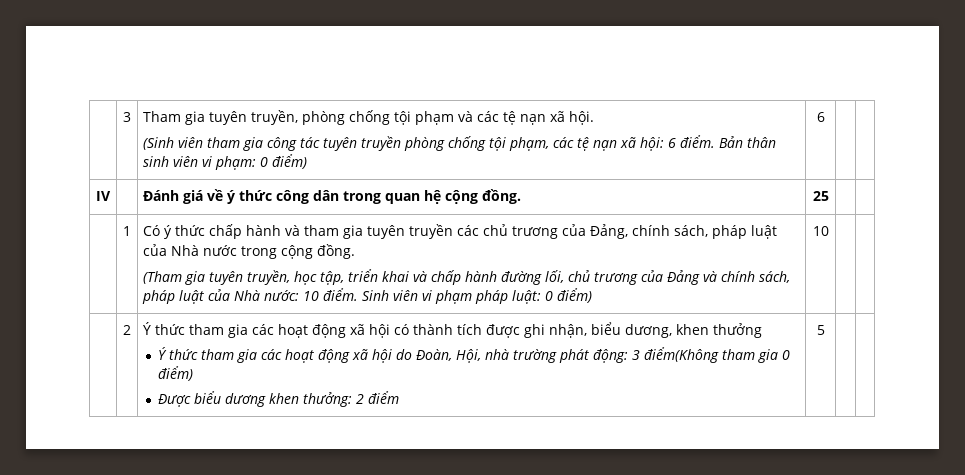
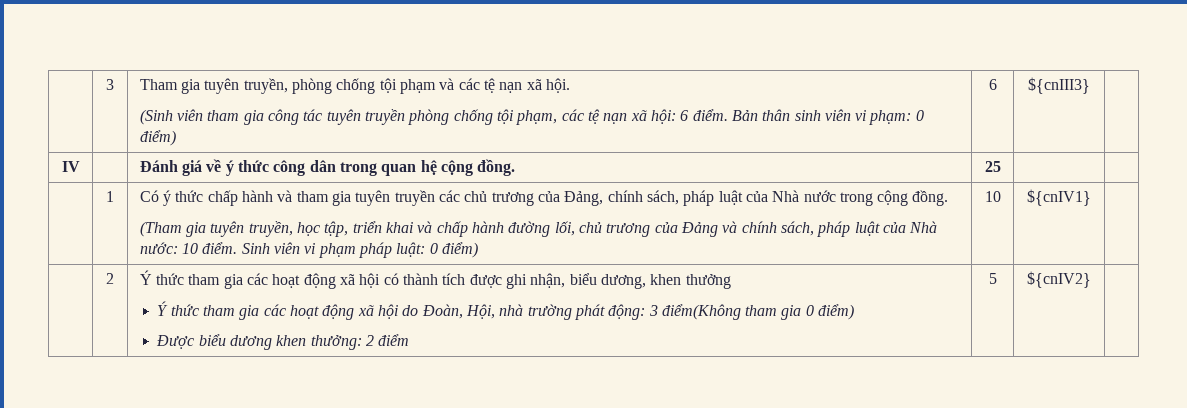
(825, 117) none -> [1028,77,1090,94] ${cnIII3}
(829, 231) none -> [1027,189,1091,206] ${cnIV1}
(825, 330) none -> [1027,271,1091,288] ${cnIV2}

